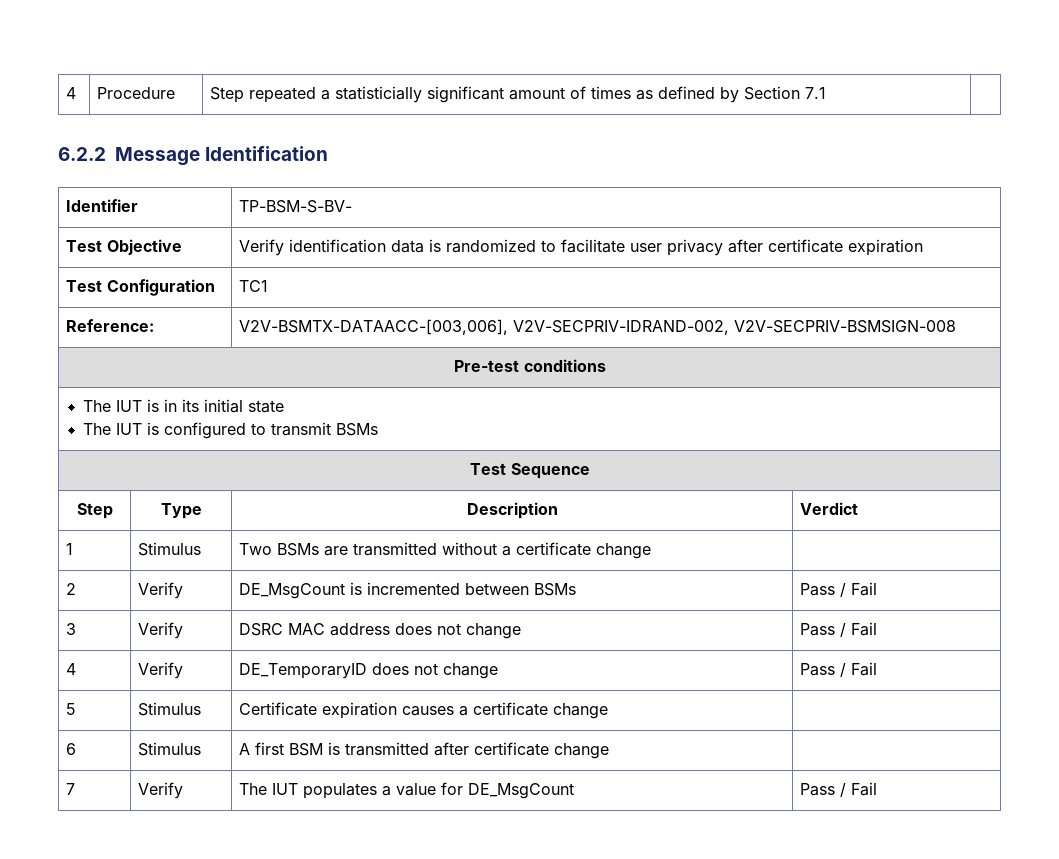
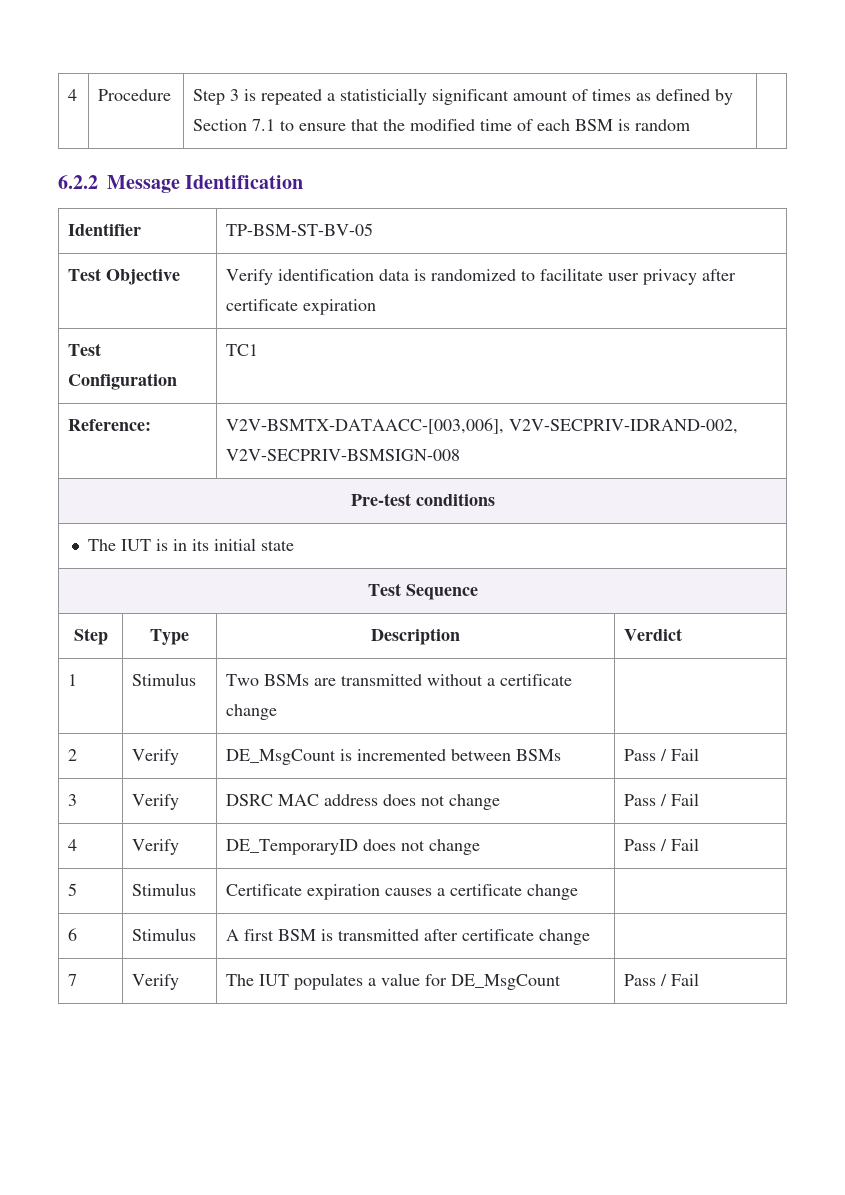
(244, 95) none -> [230,89,257,101] 3 is
(826, 93) none -> [280,119,691,131] to ensure that the modified time of each BSM is random
[238,200,352,213] TP-BSM-S-BV- -> [226,223,374,236] TP-BSM-ST-BV-05
[83,422,379,439] // The IUT is configured to transmit BSMs -> (295, 545) none

